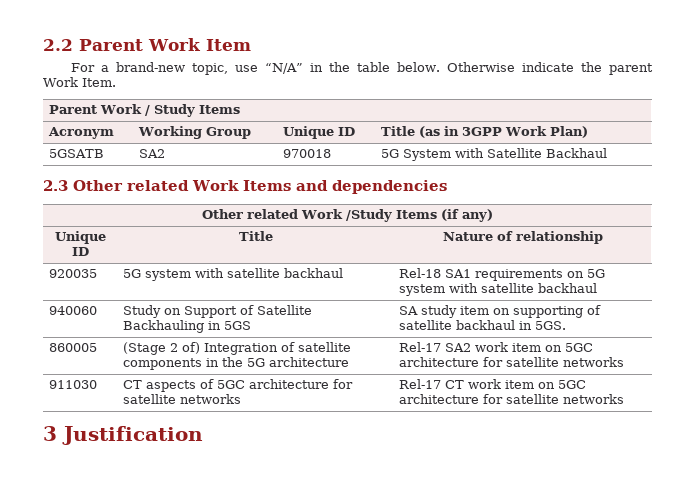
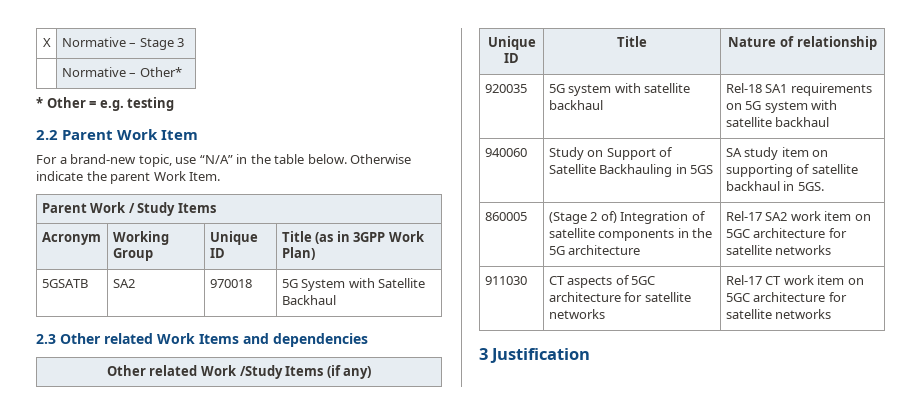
(43, 45) none -> [42,38,51,47] [61,37,185,50] [61,67,182,77] [36,97,175,111] X | Normative – Stage 3 // | Normative – Other* // * Other = e.g. testing //

